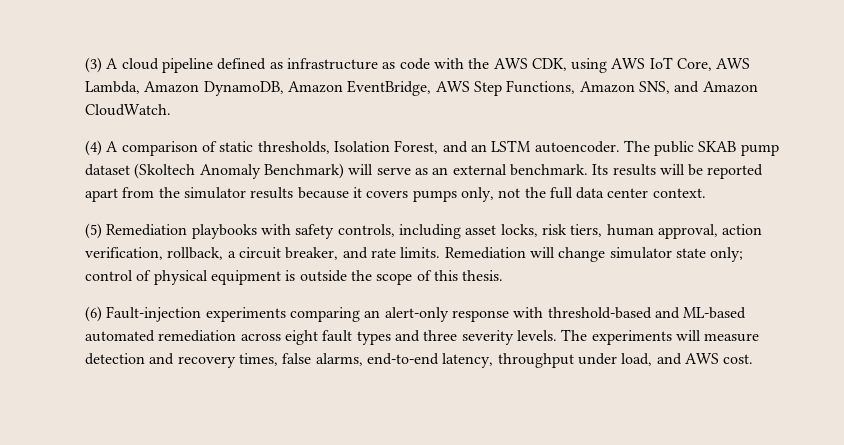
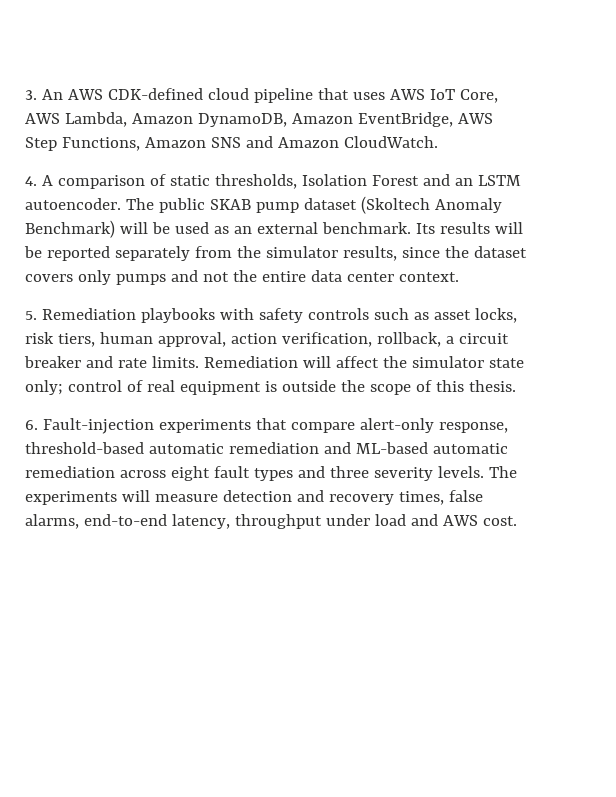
[85,57,608,73] (3) A cloud pipeline defined as infrastructure as code with the AWS CDK, using -> [25,88,385,103] 3. An AWS CDK-defined cloud pipeline that uses
[638,81,670,94] SNS, -> [210,137,241,148] SNS
[85,140,102,156] (4) -> [25,176,37,186] 4.
[394,140,439,154] Forest, -> [371,175,419,186] Forest
[376,167,411,175] serve -> [151,222,209,234] be used
[85,188,118,202] apart -> [114,246,190,261] separately
[250,187,494,202] results because it covers pumps only, -> [342,246,527,261] [25,270,198,285] results, since the dataset covers only pumps and
[549,187,573,199] full -> [261,271,306,282] entire
[85,223,102,239] (5) -> [25,311,37,320] 5.
[337,224,461,239] controls, including -> [307,308,429,320] controls such as
[285,247,339,260] breaker, -> [24,356,81,368] breaker
[558,247,606,262] change -> [335,356,407,368] affect the
[153,270,208,285] physical -> [146,380,175,392] real
[85,306,102,322] (6) -> [25,420,38,430] 6.
[289,307,652,322] comparing an alert-only response with threshold-based -> [255,418,508,433] [25,442,319,454] that compare alert-only response, threshold-based automatic remediation
[85,330,155,342] automated -> [432,443,508,454] automatic
[621,353,653,366] load, -> [374,514,406,526] load

